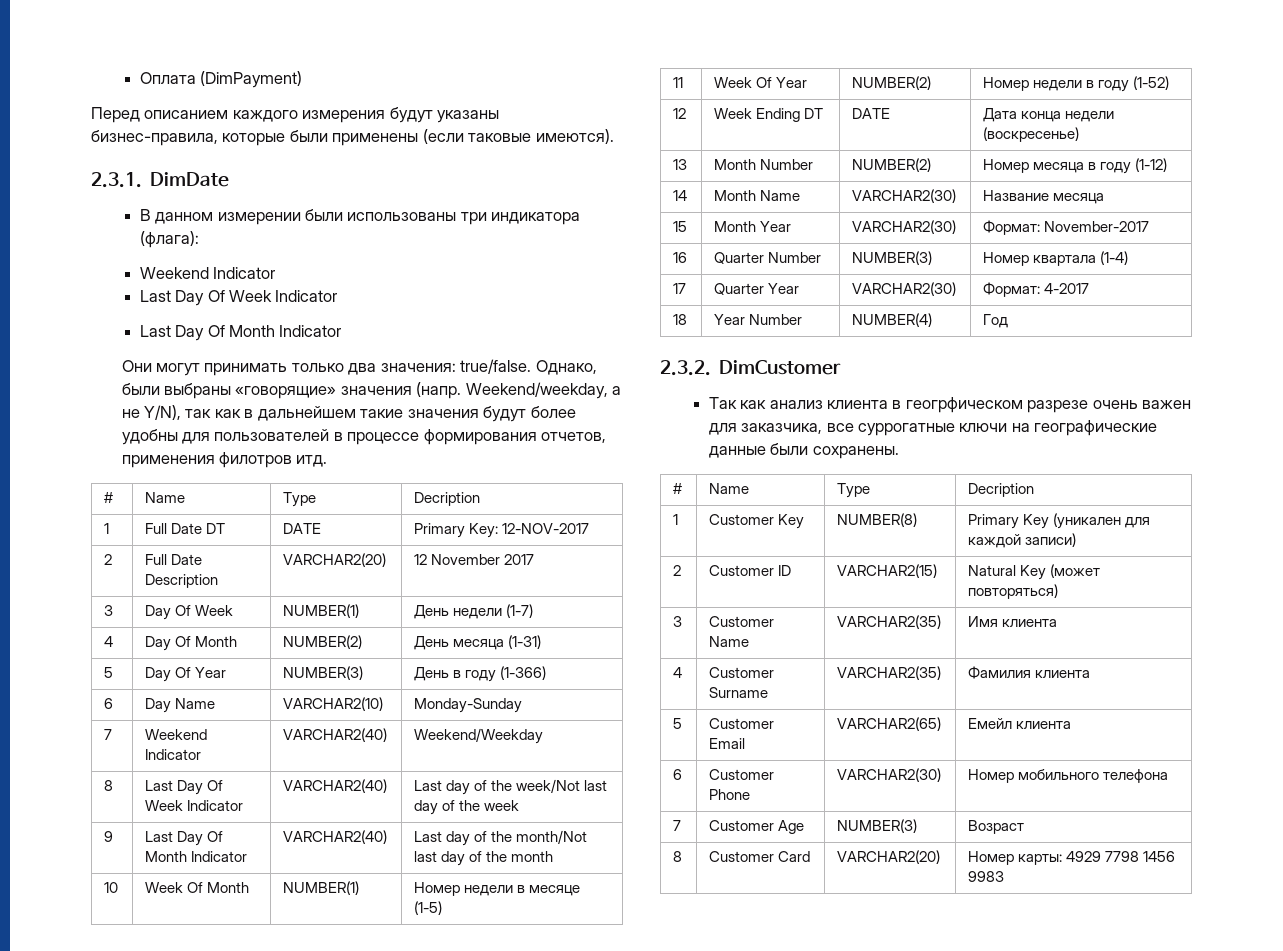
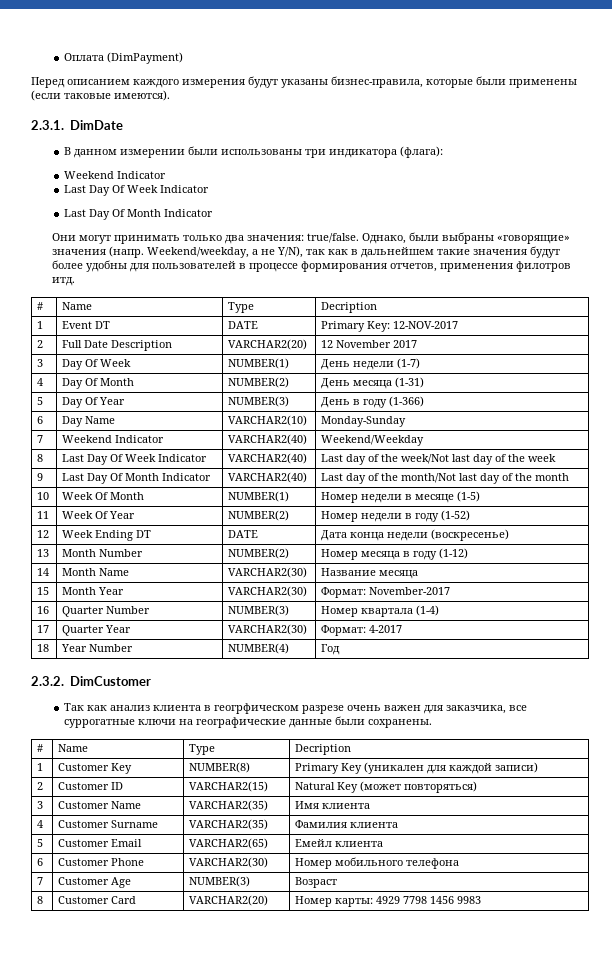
[145,523,203,534] Full Date -> [61,321,92,329] Event

